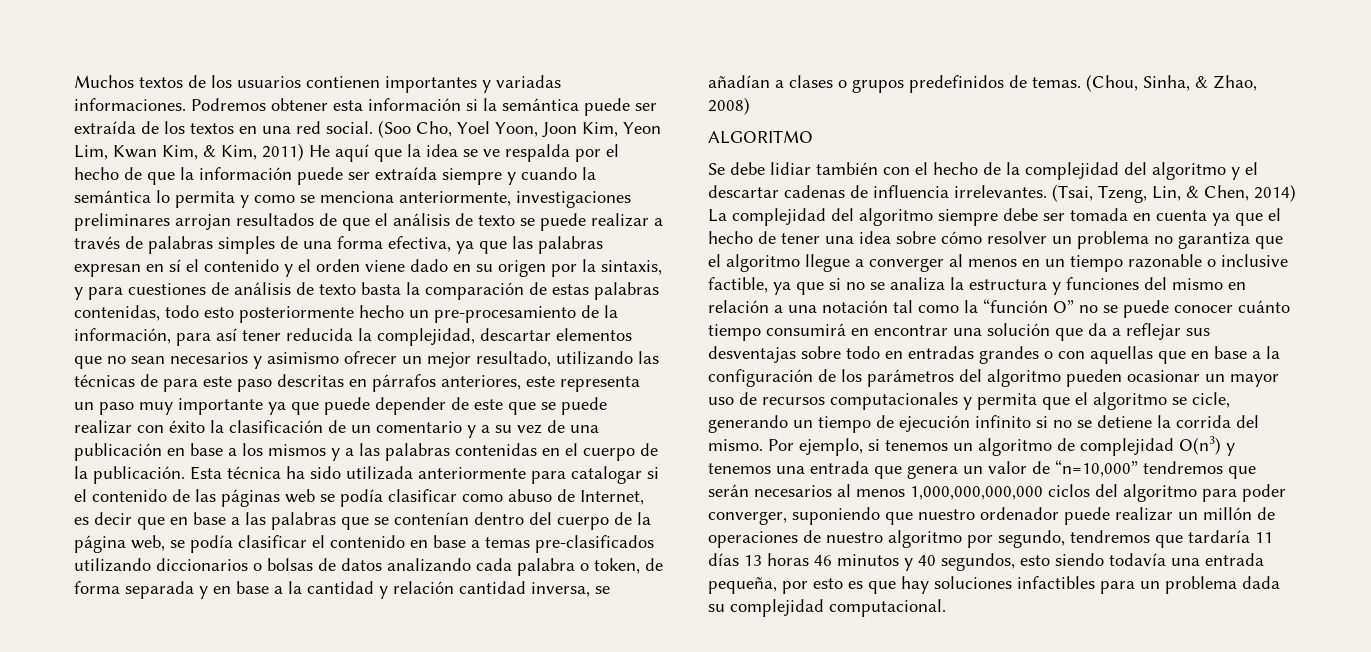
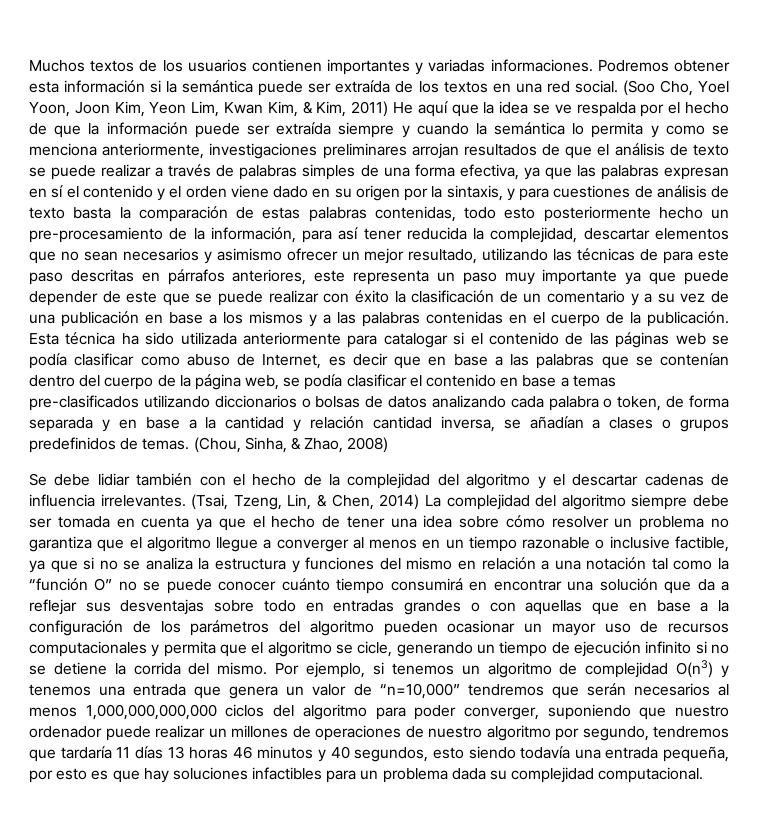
[708,130,813,144] // ALGORITMO -> (389, 445) none
[1203,507,1252,520] millón -> [231,725,288,738] millones

